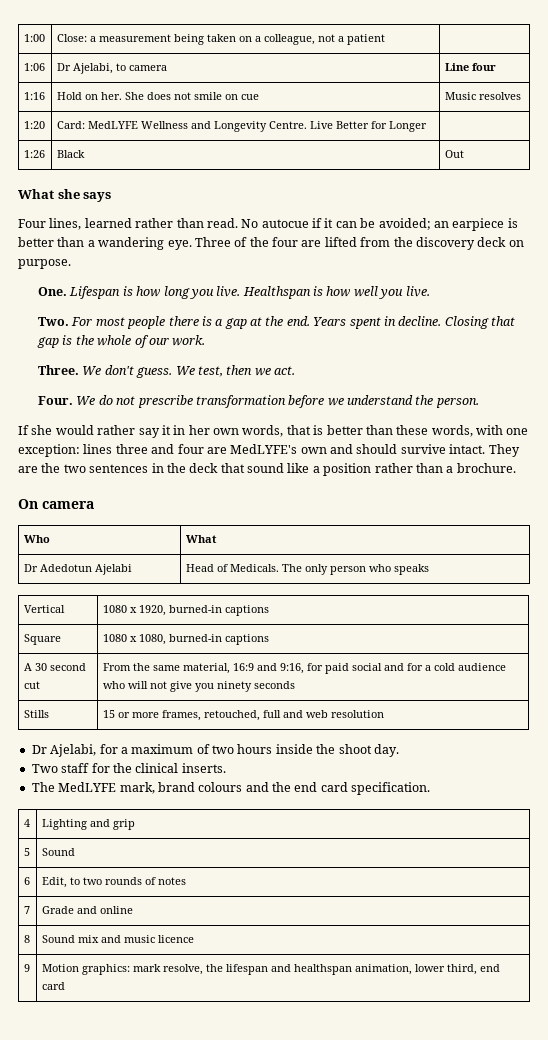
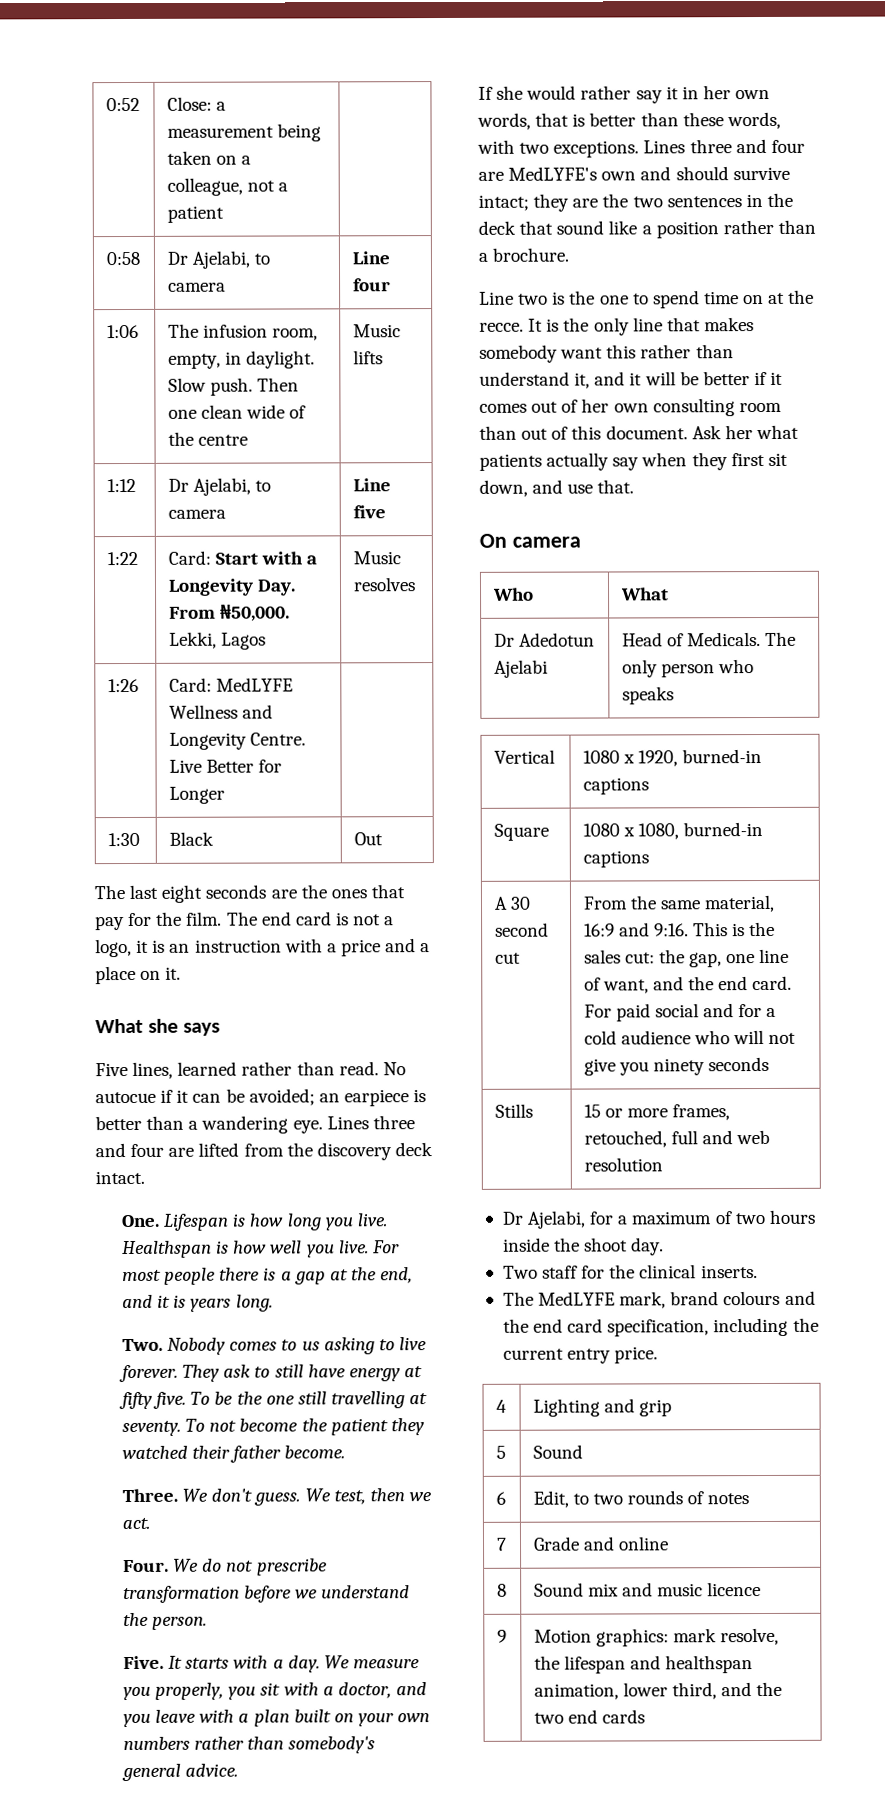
[23,34,45,42] 1:00 -> [105,97,140,112] 0:52
[23,63,45,71] 1:06 -> [105,251,140,266] 0:58
[23,92,45,100] [56,92,259,100] 1:16 | Hold on her. She does not smile on cue -> [106,324,139,339] [167,323,318,341] [167,350,315,369] [167,377,299,396] [167,404,307,419] [167,431,248,446] [352,324,401,338] [352,350,383,365] [106,478,136,493] [167,477,271,496] [167,509,226,519] [352,478,391,492] [352,505,386,519] [106,551,138,566] [167,550,318,565] [167,578,296,596] [168,604,290,622] [168,631,266,650] 1:06 | The infusion room, empty, in daylight. Slow push. Then one clean wide of the centre | Music lifts // 1:12 | Dr Ajelabi, to camera | Line five // 1:22 | Card: Start with a Longevity Day. From ₦50,000. Lekki, Lagos
[23,121,45,129] 1:20 -> [107,678,139,693] 1:26
[23,150,45,158] 1:26 -> [107,832,140,847] 1:30
(464, 154) none -> [94,884,405,903] [95,911,395,931] [95,938,431,958] [95,965,182,985] // The last eight seconds are the ones that pay for the film. The end card is not a logo, it is an instruction with a price and a place on it.
[18,219,46,228] Four -> [95,1062,128,1077] Five
[194,237,269,247] Three of the -> [326,1115,415,1130] [95,1143,126,1158] Lines three and
[508,240,524,247] [18,259,71,269] on purpose. -> [95,1170,145,1185] intact.
[38,317,70,326] // Two. -> (369, 1247) none
[286,316,516,329] [37,335,206,348] end. Years spent in decline. Closing that gap is the whole of our work. -> [380,1267,414,1284] [122,1294,273,1312] [122,1337,427,1355] [119,1364,422,1383] [119,1391,428,1410] [122,1418,425,1437] [122,1445,346,1463] end, and it is years long. // Two. Nobody comes to us asking to live forever. They ask to still have energy at fifty five. To be the one still travelling at seventy. To not become the patient they watched their father become.
(479, 403) none -> [123,1655,420,1673] [123,1682,427,1701] [123,1709,431,1728] [123,1736,376,1754] [122,1763,239,1782] // Five. It starts with a day. We measure you properly, you sit with a doctor, and you leave with a plan built on your own numbers rather than somebody's general advice.
[506,428,529,435] [18,444,113,457] one exception: lines -> [519,140,686,158] two exceptions. Lines
[449,444,520,457] intact. They -> [478,193,570,212] intact; they
(516, 468) none -> [479,289,815,309] [479,317,754,336] [479,344,734,363] [479,371,784,389] [479,398,782,417] [479,424,799,440] [479,452,788,471] [479,479,635,497] // Line two is the one to spend time on at the recce. It is the only line that makes somebody want this rather than understand it, and it will be better if it comes out of her own consulting room than out of this document. Ask her what patients actually say when they first sit down, and use that.
[279,663,323,674] 9:16, for -> [653,921,776,937] [583,948,790,968] [583,975,793,994] [583,1004,612,1018] 9:16. This is the sales cut: the gap, one line of want, and the end card. For
[351,782,431,795] specification. -> [607,1317,819,1337] [502,1346,659,1364] specification, including the current entry price.
[479,964,500,972] [41,982,65,990] end card -> [721,1681,783,1697] [533,1709,645,1724] and the two end cards

